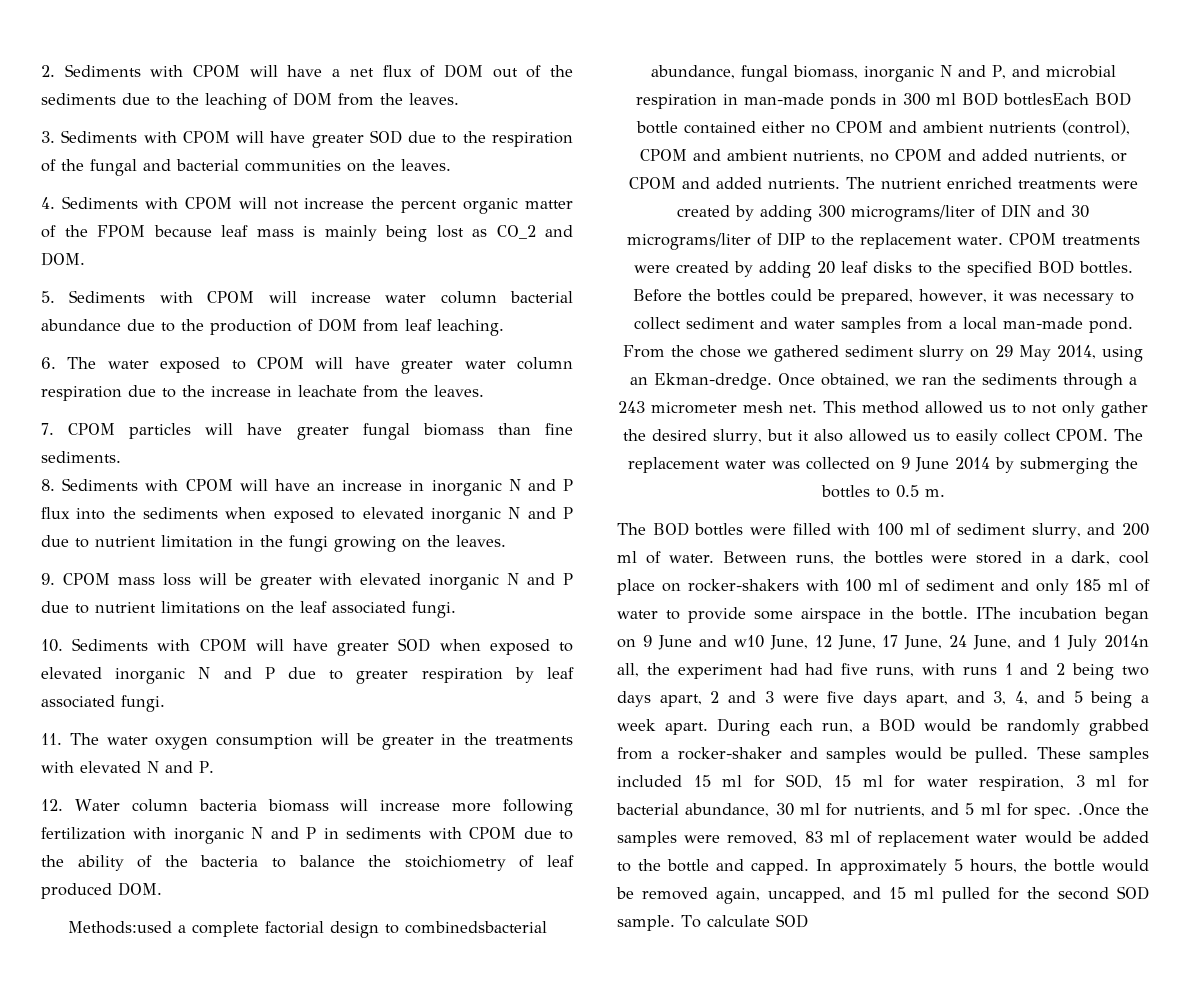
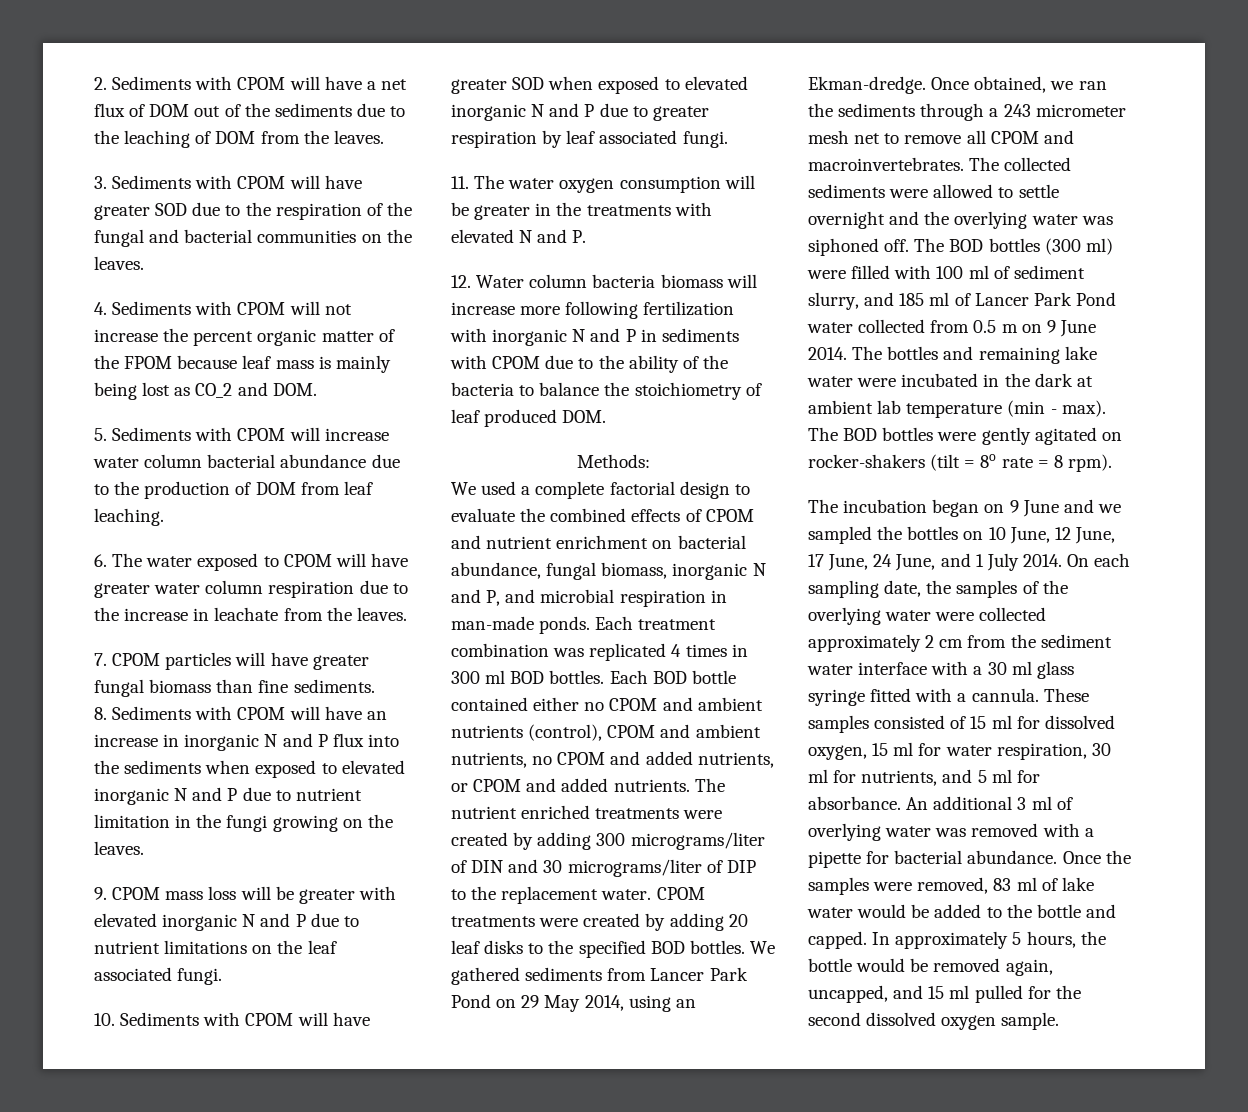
[67,921,172,934] Methods:used -> [576,454,650,468] [451,481,517,495] Methods: // We used
[404,921,547,934] combinedsbacterial -> [451,508,754,522] [451,535,746,549] evaluate the combined effects of CPOM and nutrient enrichment on bacterial
[829,93,876,109] ponds -> [539,616,717,634] [451,643,727,661] ponds. Each treatment combination was replicated 4 times
[1002,93,1089,106] bottlesEach -> [549,670,648,684] bottles. Each
[632,289,1134,305] [633,317,1133,333] [623,345,964,362] Before the bottles could be prepared, however, it was necessary to collect sediment and water samples from a local man-made pond. From the chose we gathered sediment slurry -> [749,941,775,954] [451,967,748,985] [451,994,491,1008] We gathered sediments from Lancer Park Pond
[789,401,1148,418] [623,429,1143,445] [628,457,1138,474] [820,485,945,498] [617,522,744,536] net. This method allowed us to not only gather the desired slurry, but it also allowed us to easily collect CPOM. The replacement water was collected on 9 June 2014 by submerging the bottles to 0.5 m. // The BOD bottles -> [854,130,1074,144] [808,157,1072,171] [808,184,1059,198] [808,211,1113,229] [808,238,1113,256] net to remove all CPOM and macroinvertebrates. The collected sediments were allowed to settle overnight and the overlying water was siphoned off. The BOD bottles (300 ml)
[1122,523,1149,536] [617,551,1149,565] [617,579,1150,595] [617,607,1012,623] 200 ml of water. Between runs, the bottles were stored in a dark, cool place on rocker-shakers with 100 ml of sediment and only 185 ml of water to provide some airspace in the bottle. IThe -> [899,292,1116,306] [807,319,1096,337] [808,346,1097,364] [807,373,1093,387] [808,400,1106,418] [808,427,1122,445] [808,454,1112,472] [808,499,838,513] 185 ml of Lancer Park Pond water collected from 0.5 m on 9 June 2014. The bottles and remaining lake water were incubated in the dark at ambient lab temperature (min - max). The BOD bottles were gently agitated on rocker-shakers (tilt = 8o rate = 8 rpm). // The
[733,635,764,648] w10 -> [1097,504,1121,513] [808,526,1006,544] we sampled the bottles on 10
[1104,635,1149,648] [617,663,1149,680] [617,691,1150,708] [617,718,1149,736] [617,747,1149,763] [617,774,823,789] 2014n all, the experiment had had five runs, with runs 1 and 2 being two days apart, 2 and 3 were five days apart, and 3, 4, and 5 being a week apart. During each run, a BOD would be randomly grabbed from a rocker-shaker and samples would be pulled. These samples included 15 ml for SOD, -> [1022,553,1131,567] [808,580,1068,598] [808,607,1047,625] [808,634,1112,652] [807,661,1074,679] [808,688,1089,706] [808,715,1115,733] [808,745,867,760] 2014. On each sampling date, the samples of the overlying water were collected approximately 2 cm from the sediment water interface with a 30 ml glass syringe fitted with a cannula. These samples consisted of 15 ml for dissolved oxygen,
[1075,775,1149,788] [616,803,770,817] 3 ml for bacterial abundance, -> (1087, 751) none
[1034,803,1120,819] spec. .Once -> [808,796,1073,810] [808,823,1094,841] [808,850,1101,868] absorbance. An additional 3 ml of overlying water was removed with a pipette for bacterial abundance. Once
[878,831,971,847] replacement -> [1061,877,1094,891] lake
[1117,886,1149,900] [617,914,808,931] SOD sample. To calculate SOD -> [866,1012,1060,1030] dissolved oxygen sample.

